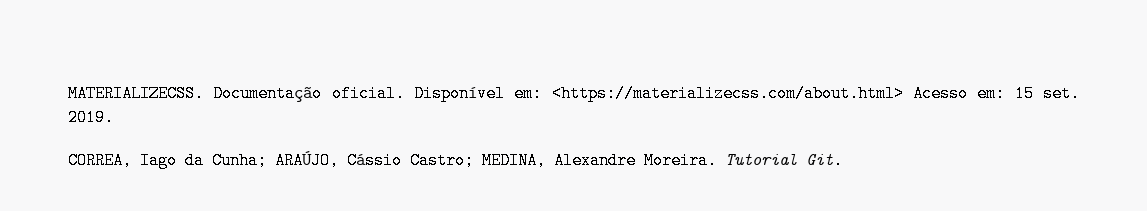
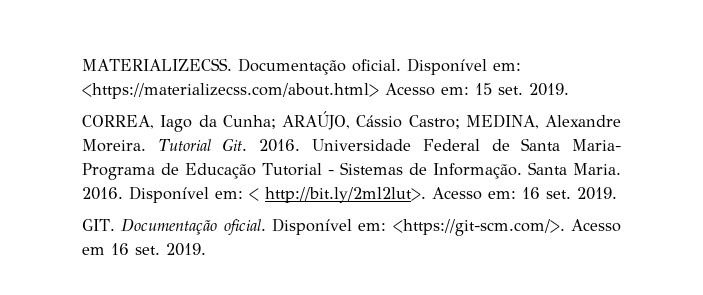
(843, 160) none -> [259,138,621,152] [82,162,621,180] [82,186,617,203] [82,218,621,236] [82,243,206,256] 2016. Universidade Federal de Santa Maria- Programa de Educação Tutorial - Sistemas de Informação. Santa Maria. 2016. Disponível em: < http://bit.ly/2ml2lut>. Acesso em: 16 set. 2019. // GIT. Documentação oficial. Disponível em: <https://git-scm.com/>. Acesso em 16 set. 2019.

